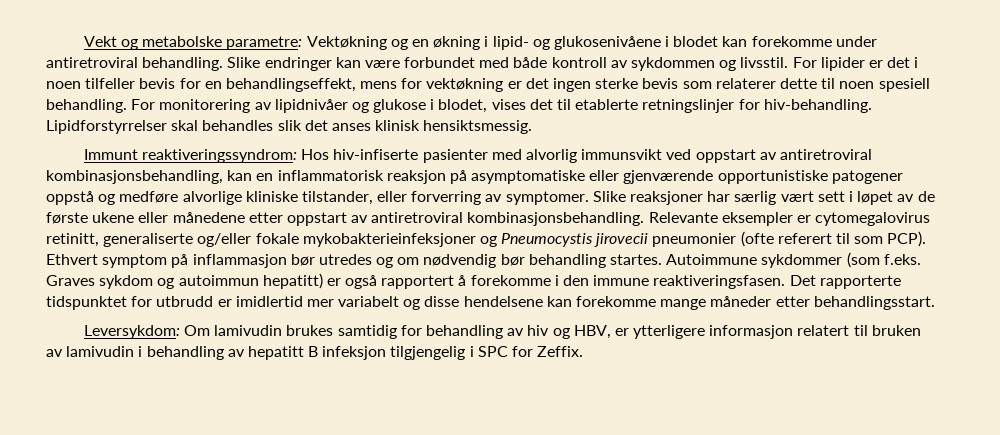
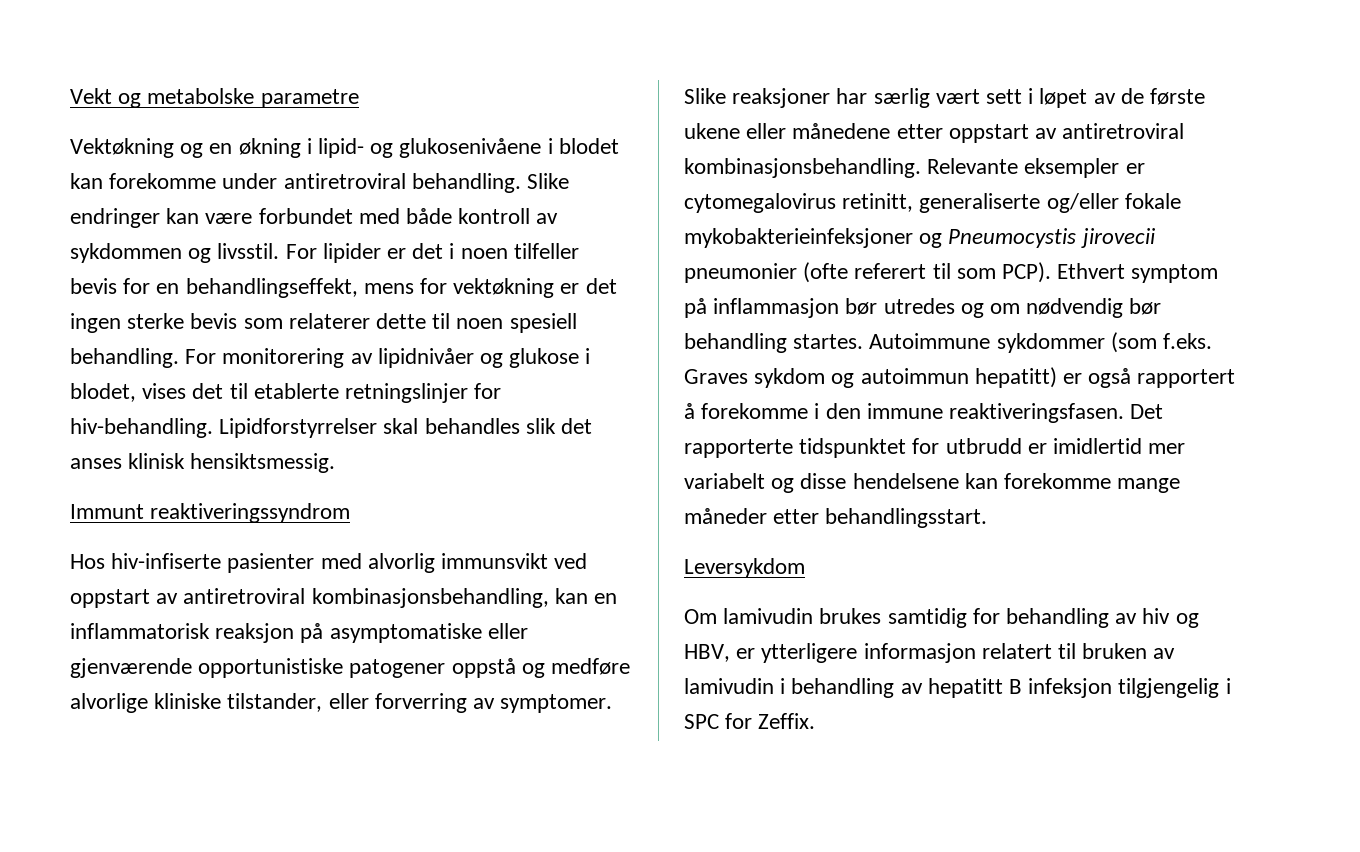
[226,36,303,50] parametre: -> [260,89,359,108] parametre //
[142,149,298,163] reaktiveringssyndrom: -> [150,503,351,523] reaktiveringssyndrom //
[83,325,180,339] Leversykdom: -> [684,558,805,578] Leversykdom //

